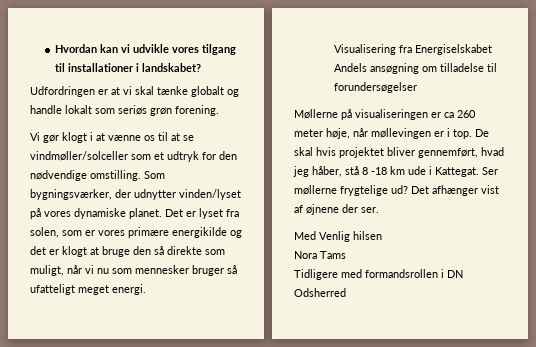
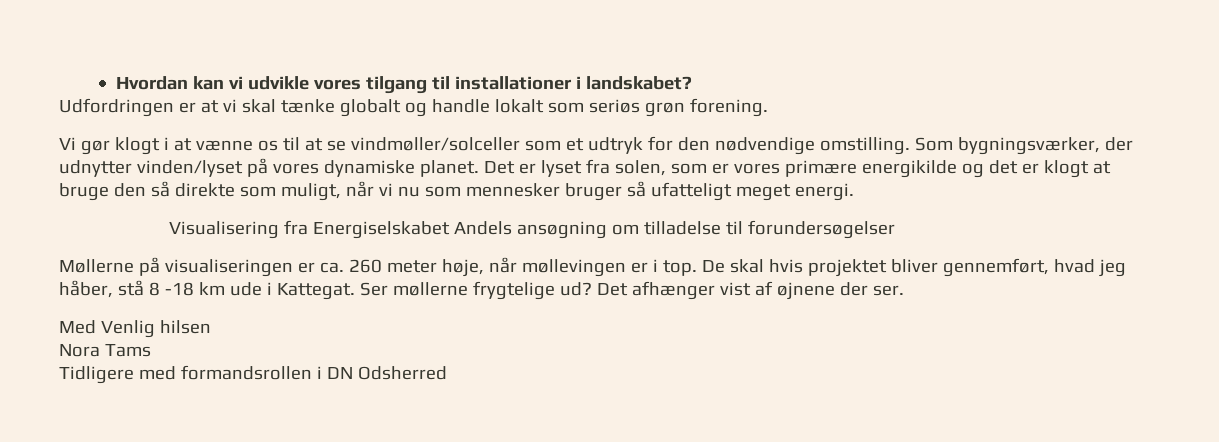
[444,112,454,118] ca -> [319,262,344,273] ca.

